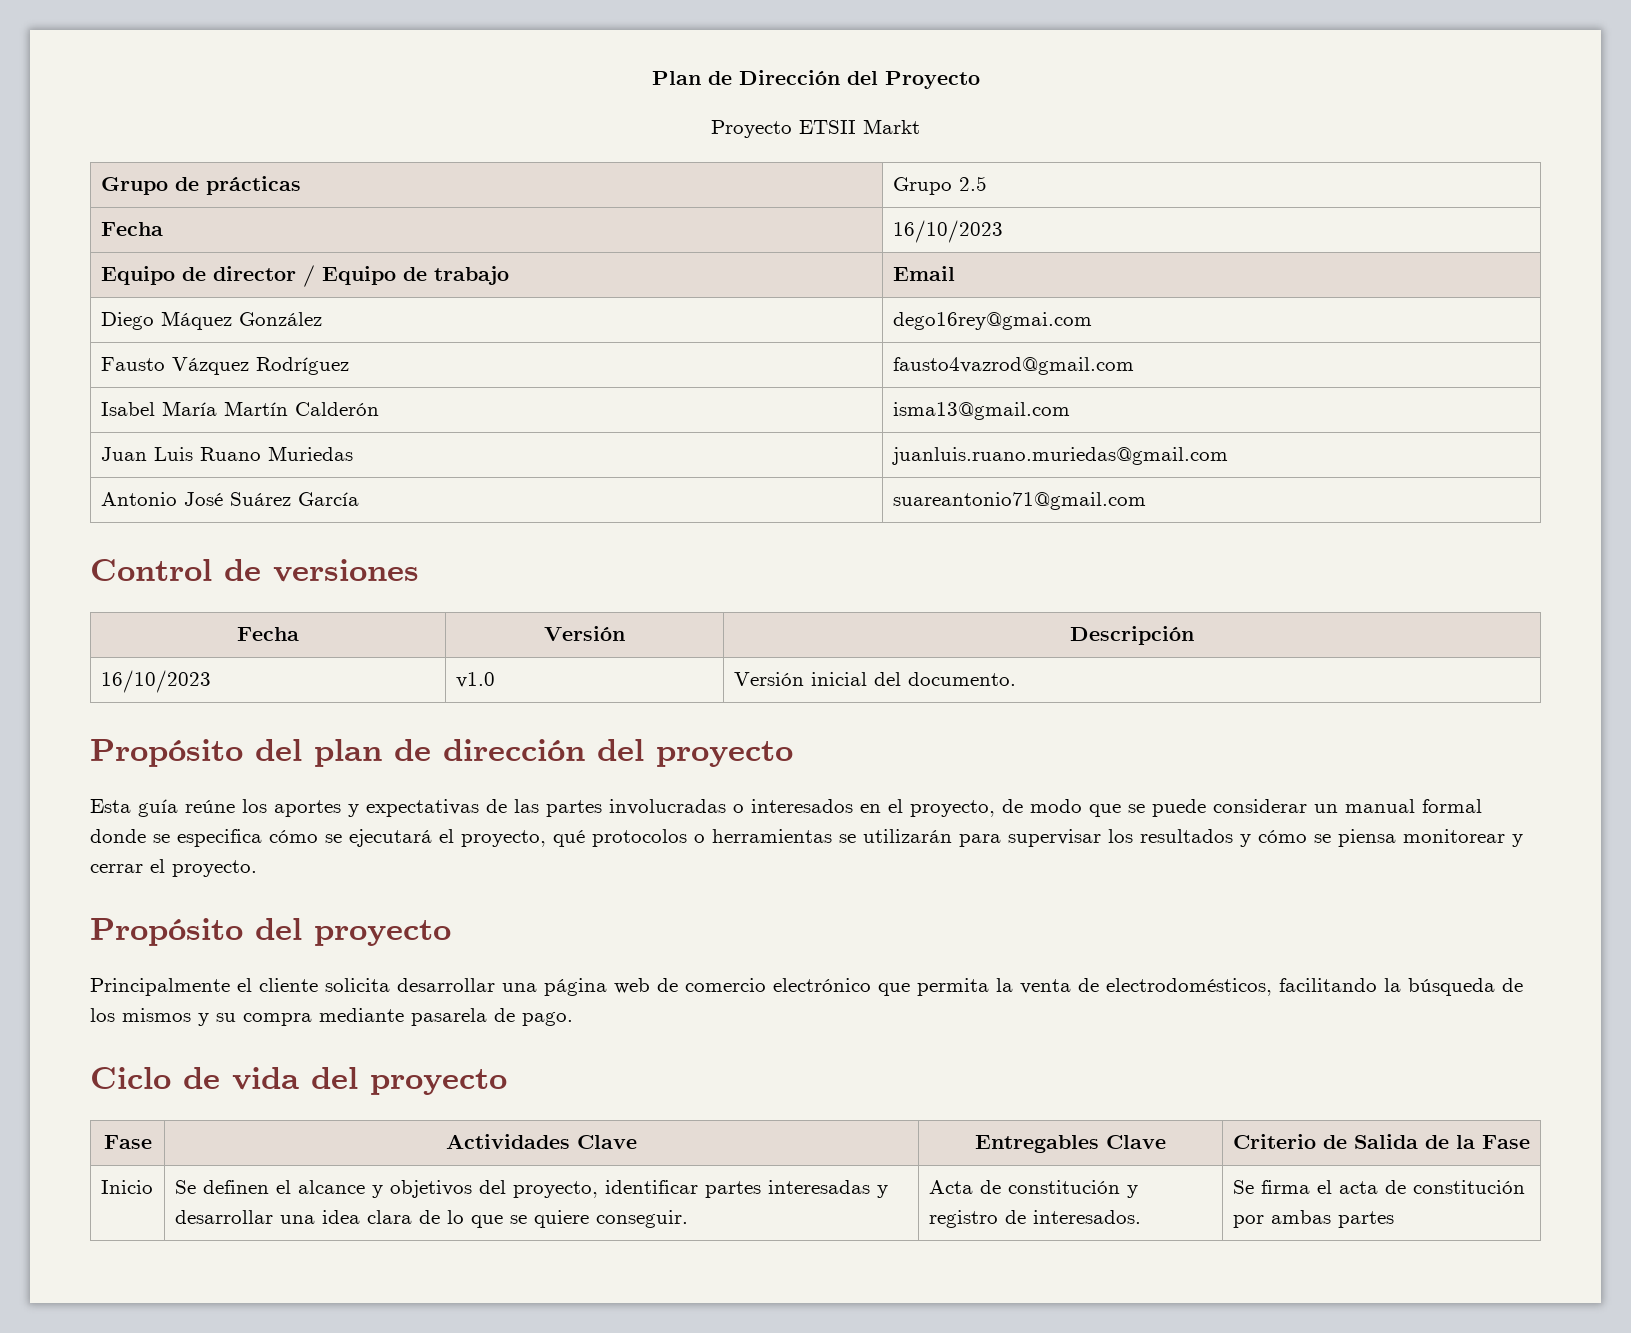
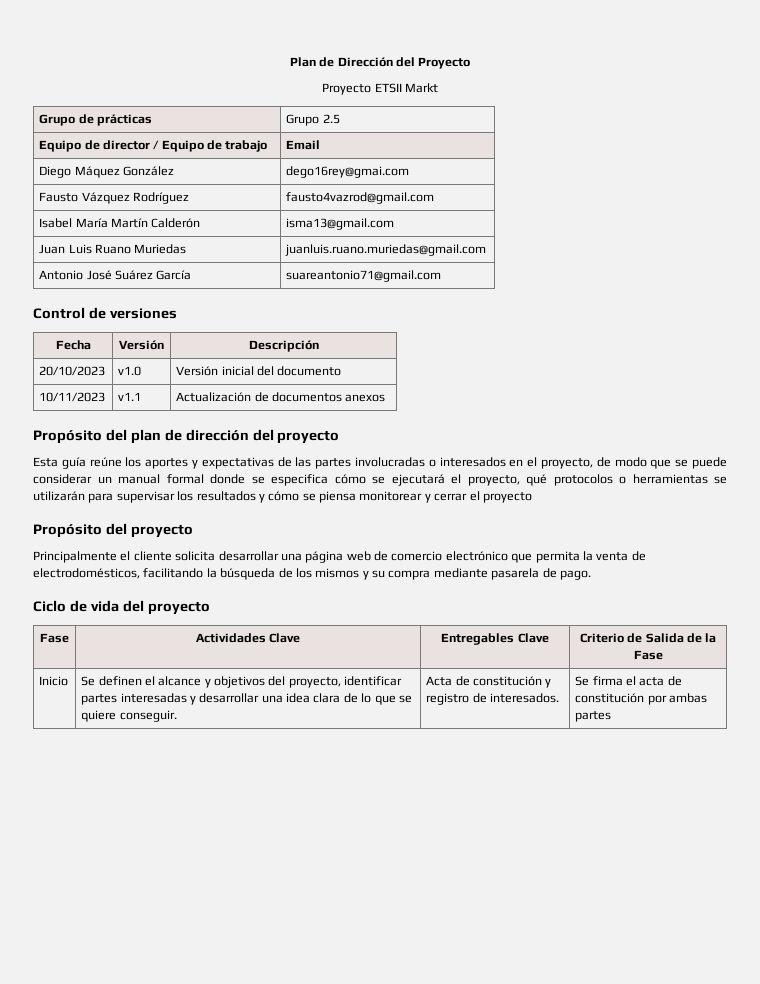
[100,222,163,236] [892,220,1003,243] // Fecha | 16/10/2023 -> (340, 119) none
[100,670,211,693] 16/10/2023 -> [39,366,106,376] 20/10/2023
[907,672,1016,686] documento. -> [277,366,342,376] [39,392,106,402] [118,392,142,401] [176,392,386,402] documento // 10/11/2023 | v1.1 | Actualización de documentos anexos
[172,860,257,877] proyecto. -> [482,492,532,503] proyecto

